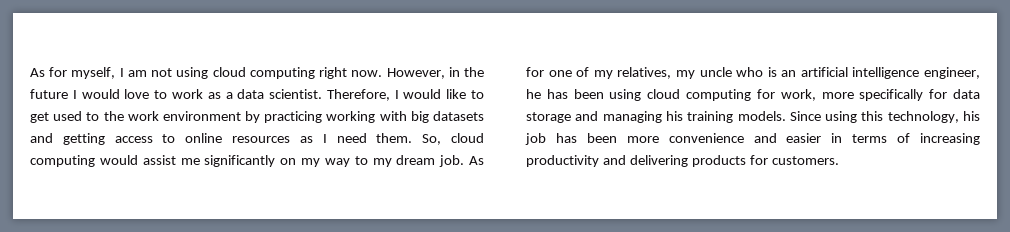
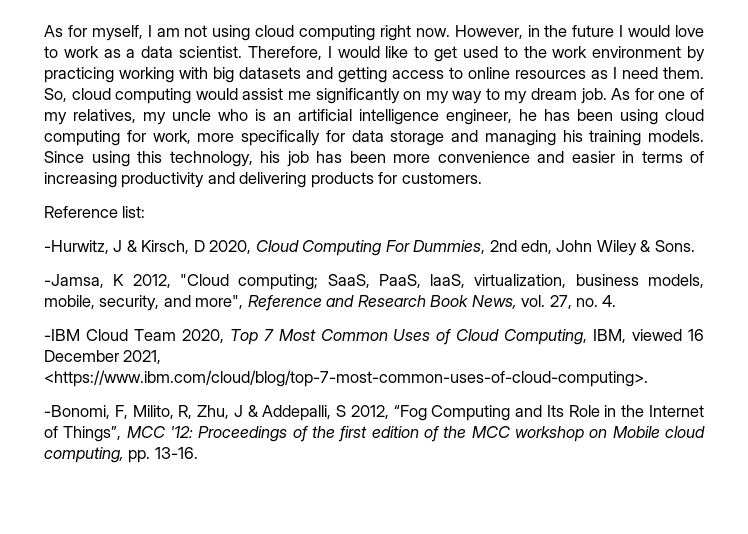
(839, 160) none -> [44,206,146,218] [44,240,695,256] [44,274,704,290] [44,295,617,311] [44,329,705,345] [44,350,162,364] [44,370,648,387] [44,405,704,421] [44,426,706,442] [44,447,198,463] // Reference list: // -Hurwitz, J & Kirsch, D 2020, Cloud Computing For Dummies, 2nd edn, John Wiley & Sons. // -Jamsa, K 2012, "Cloud computing; SaaS, PaaS, laaS, virtualization, business models, mobile, security, and more", Reference and Research Book News, vol. 27, no. 4. // -IBM Cloud Team 2020, Top 7 Most Common Uses of Cloud Computing, IBM, viewed 16 December 2021, <https://www.ibm.com/cloud/blog/top-7-most-common-uses-of-cloud-computing>. // -Bonomi, F, Milito, R, Zhu, J & Addepalli, S 2012, “Fog Computing and Its Role in the Internet of Things”, MCC '12: Proceedings of the first edition of the MCC workshop on Mobile cloud computing, pp. 13-16.

